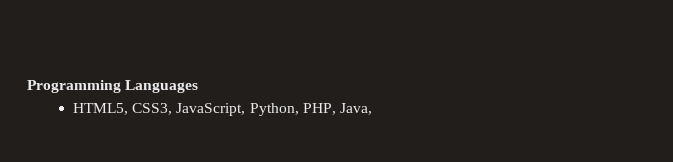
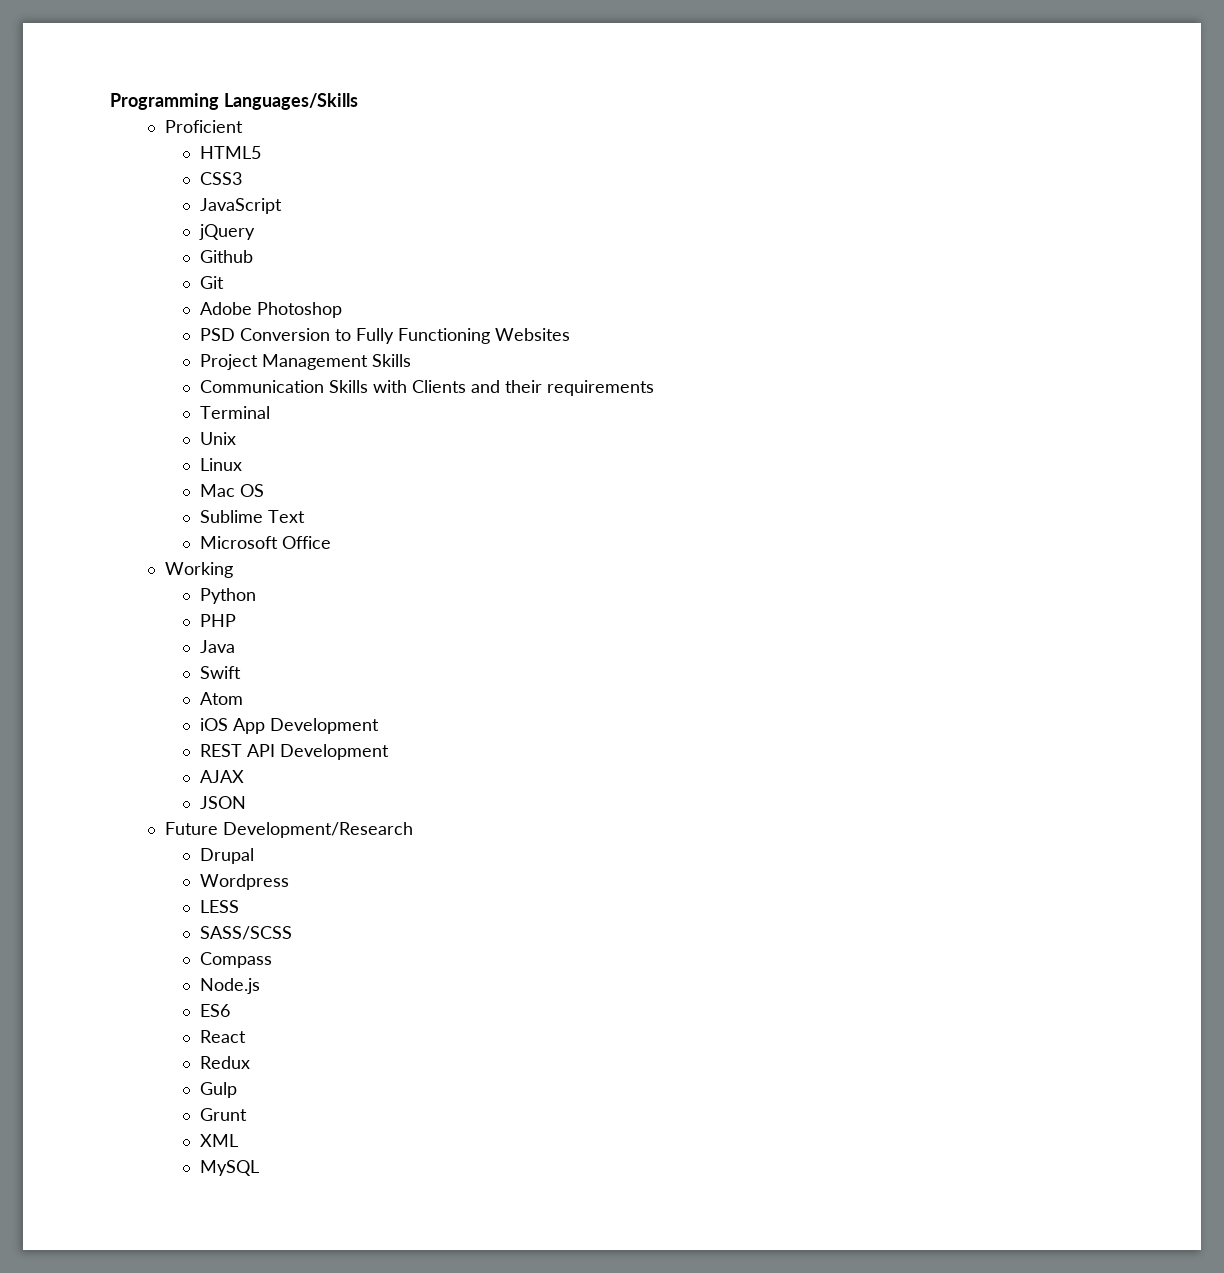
[125,80,199,93] [73,103,373,116] Languages // HTML5, CSS3, JavaScript, Python, PHP, Java, -> [224,93,358,110] [164,120,243,133] [199,146,261,159] [199,172,242,185] [199,198,282,214] [198,224,255,240] [199,250,253,263] [199,276,224,289] [199,302,342,318] [199,328,570,344] [199,354,411,370] [199,380,654,396] [199,406,270,419] [199,432,236,445] [199,458,242,471] [199,484,264,497] [199,510,305,523] [199,536,331,549] [164,562,233,578] [199,588,256,604] [199,614,236,627] [199,640,235,653] [199,666,241,679] [199,692,243,705] [199,718,379,734] [199,744,389,760] [199,770,244,783] [199,796,246,809] [164,822,413,838] [199,848,254,864] [199,874,289,890] [199,900,239,913] [199,926,292,940] [199,952,272,968] [199,978,260,994] [199,1004,230,1017] [199,1030,246,1043] [199,1056,250,1069] [199,1082,237,1098] [199,1108,247,1121] [199,1134,238,1147] [199,1160,259,1176] Languages/Skills // Proficient // HTML5 // CSS3 // JavaScript // jQuery // Github // Git // Adobe Photoshop // PSD Conversion to Fully Functioning Websites // Project Management Skills // Communication Skills with Clients and their requirements // Terminal // Unix // Linux // Mac OS // Sublime Text // Microsoft Office // Working // Python // PHP // Java // Swift // Atom // iOS App Development // REST API Development // AJAX // JSON // Future Development/Research // Drupal // Wordpress // LESS // SASS/SCSS // Compass // Node.js // ES6 // React // Redux // Gulp // Grunt // XML // MySQL

